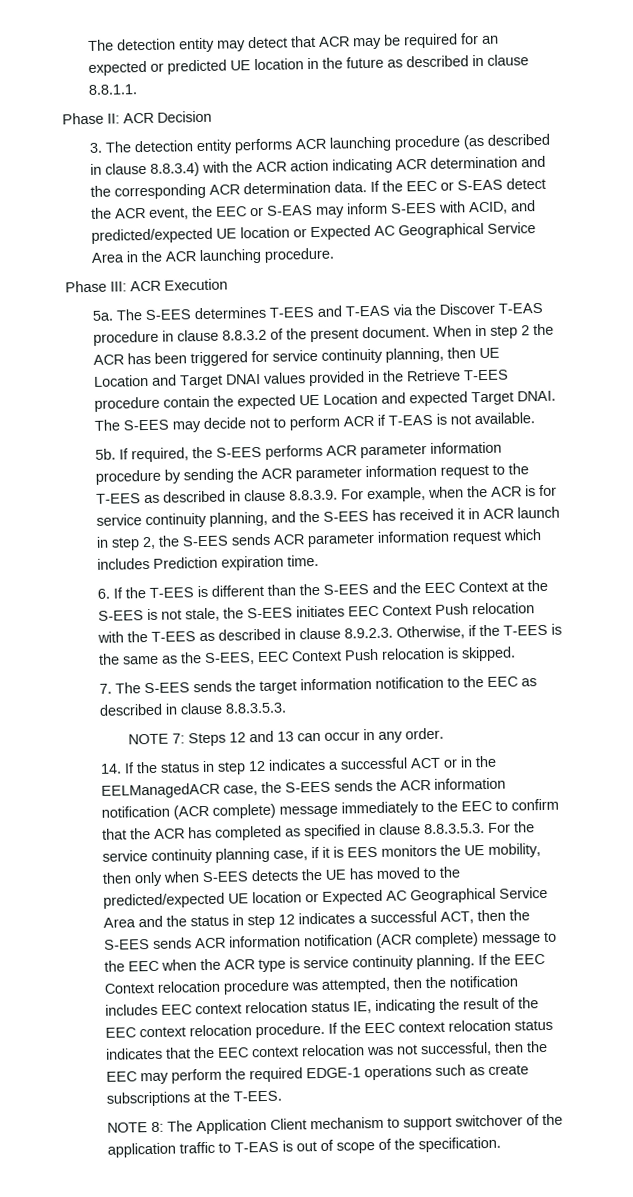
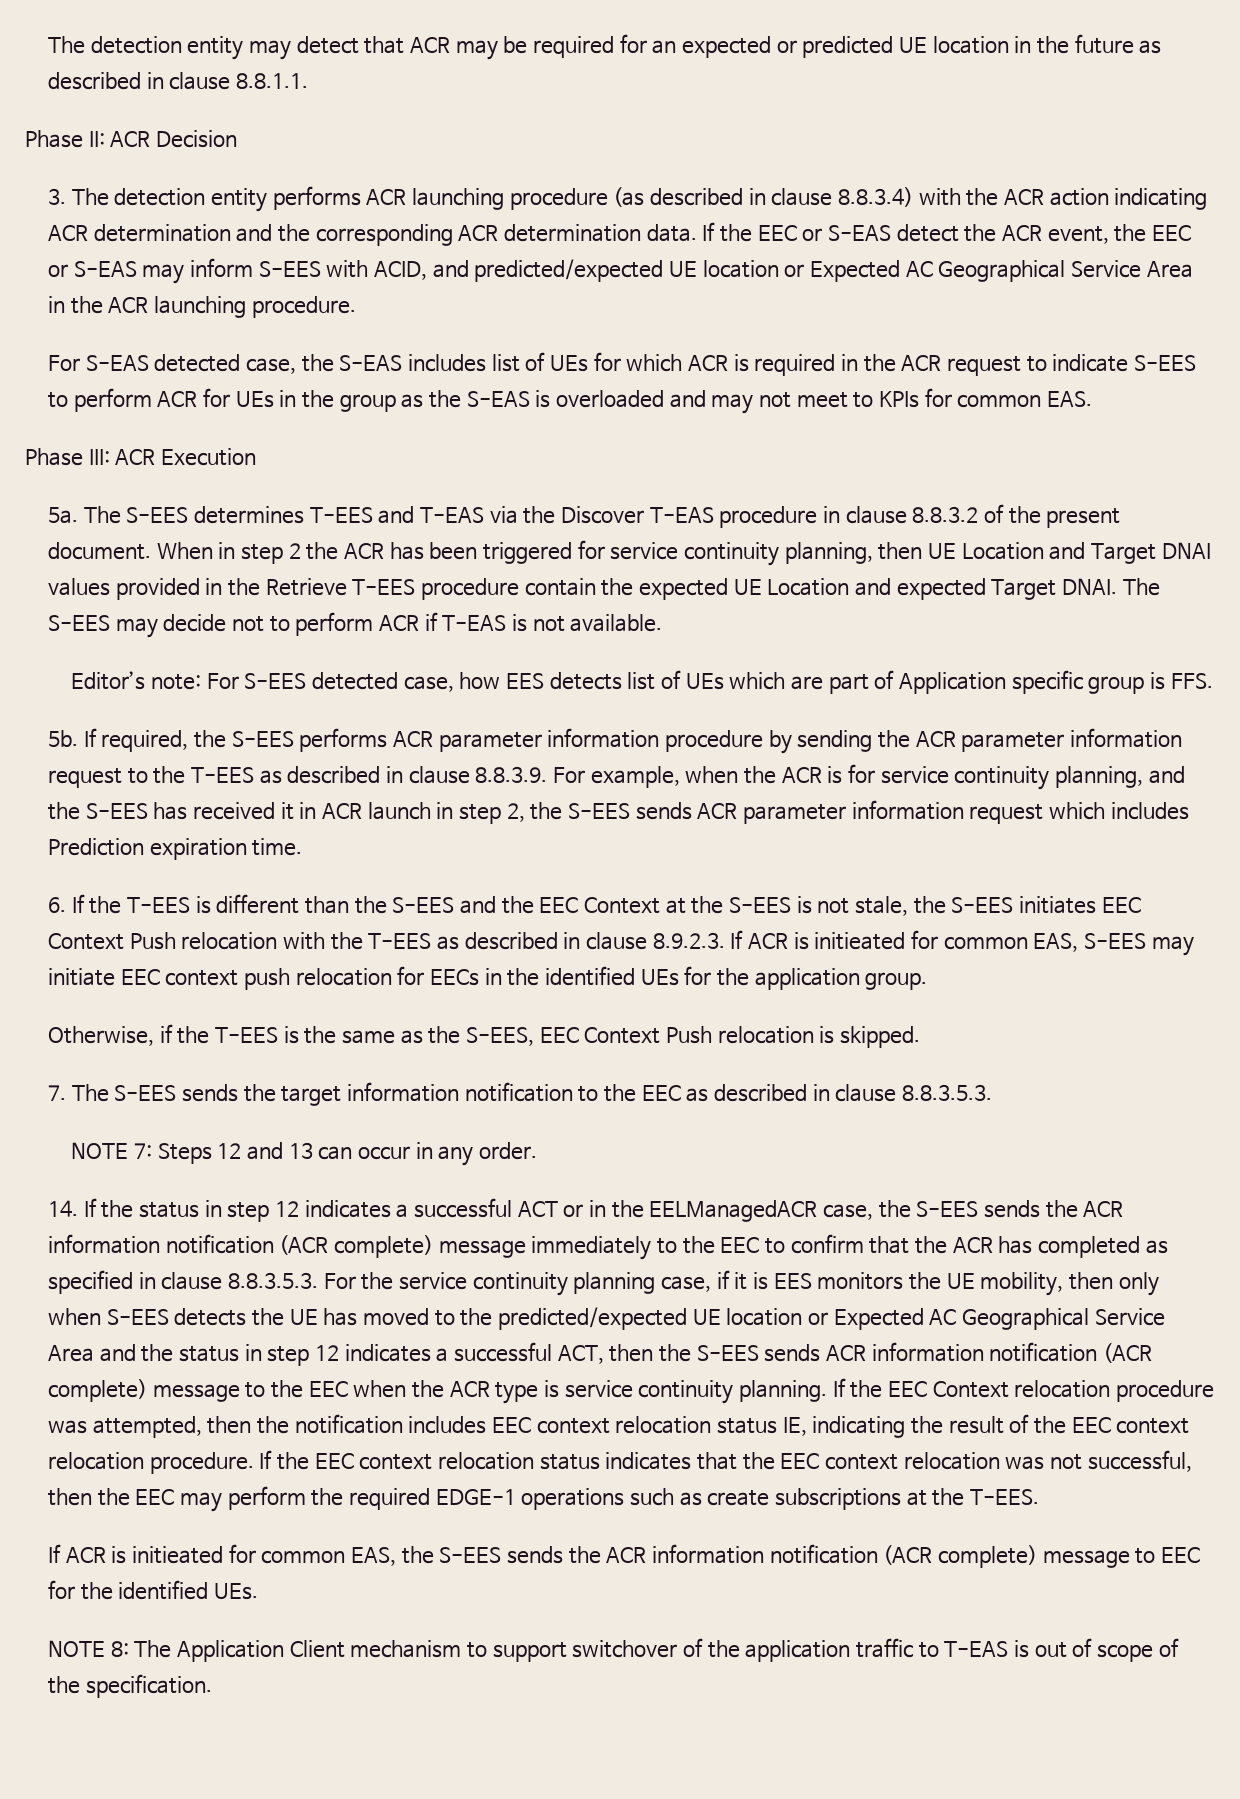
(336, 255) none -> [48,352,1197,376] [48,388,1093,414] // For S-EAS detected case, the S-EAS includes list of UEs for which ACR is required in the ACR request to indicate S-EES to perform ACR for UEs in the group as the S-EAS is overloaded and may not meet to KPIs for common EAS.
(536, 418) none -> [71,670,1213,694] // Editor’s note: For S-EES detected case, how EES detects list of UEs which are part of Application specific group is FFS.
(394, 633) none -> [730,930,1194,956] [48,966,928,990] If ACR is initieated for common EAS, S-EES may initiate EEC context push relocation for EECs in the identified UEs for the application group. //
(283, 1096) none -> [48,1544,1201,1568] [48,1580,259,1600] // If ACR is initieated for common EAS, the S-EES sends the ACR information notification (ACR complete) message to EEC for the identified UEs.

